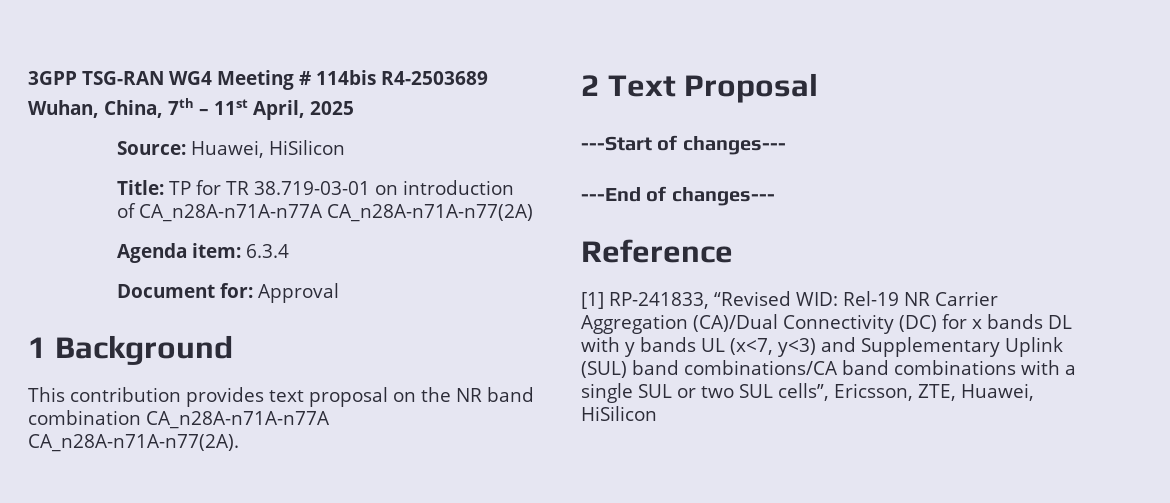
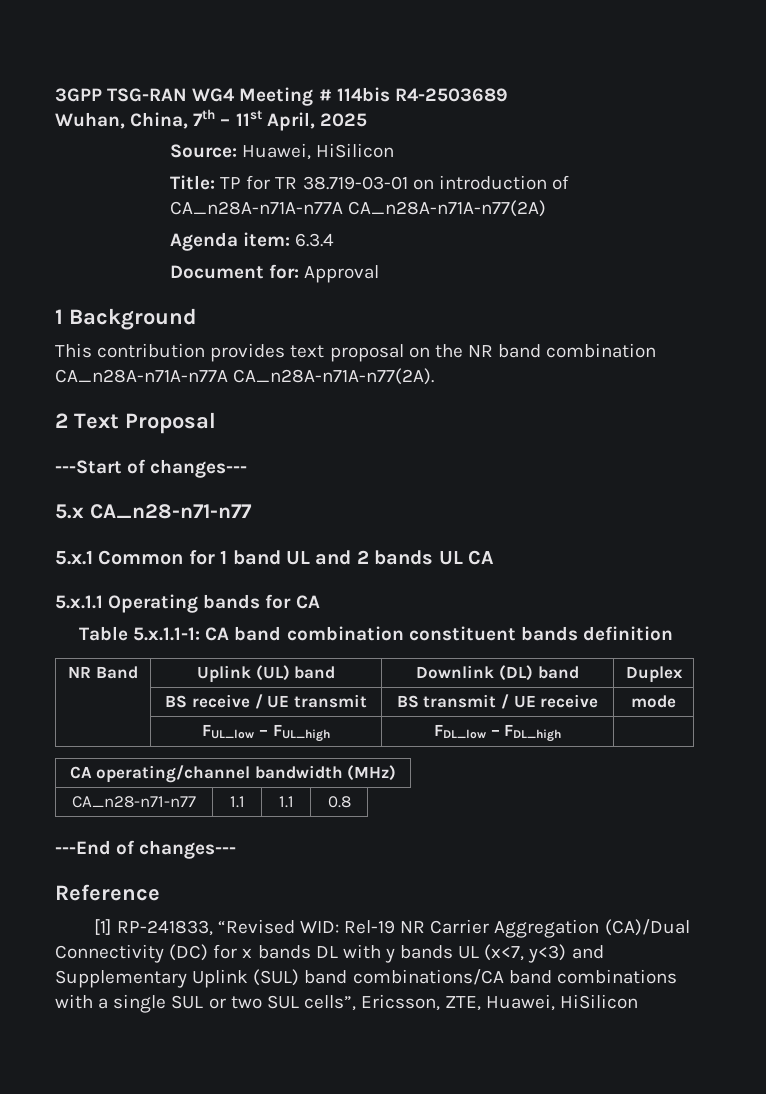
(786, 145) none -> [55,504,252,519] [55,550,494,565] [55,594,320,613] [79,626,673,641] [68,666,138,679] [196,665,336,683] [416,665,579,681] [625,666,683,683] [165,694,367,709] [396,694,599,709] [631,695,676,708] [202,724,330,742] [433,724,562,742] [69,765,397,783] [72,796,196,808] [229,796,245,808] [278,796,294,808] [327,796,351,808] // 5.x CA_n28-n71-n77 // 5.x.1 Common for 1 band UL and 2 bands UL CA // 5.x.1.1 Operating bands for CA // Table 5.x.1.1-1: CA band combination constituent bands definition // NR Band | Uplink (UL) band | Downlink (DL) band | Duplex // | BS receive / UE transmit | BS transmit / UE receive | mode // | FUL_low – FUL_high | FDL_low – FDL_high | // CA operating/channel bandwidth (MHz) // CA_n28-n71-n77 | 1.1 | 1.1 | 0.8

